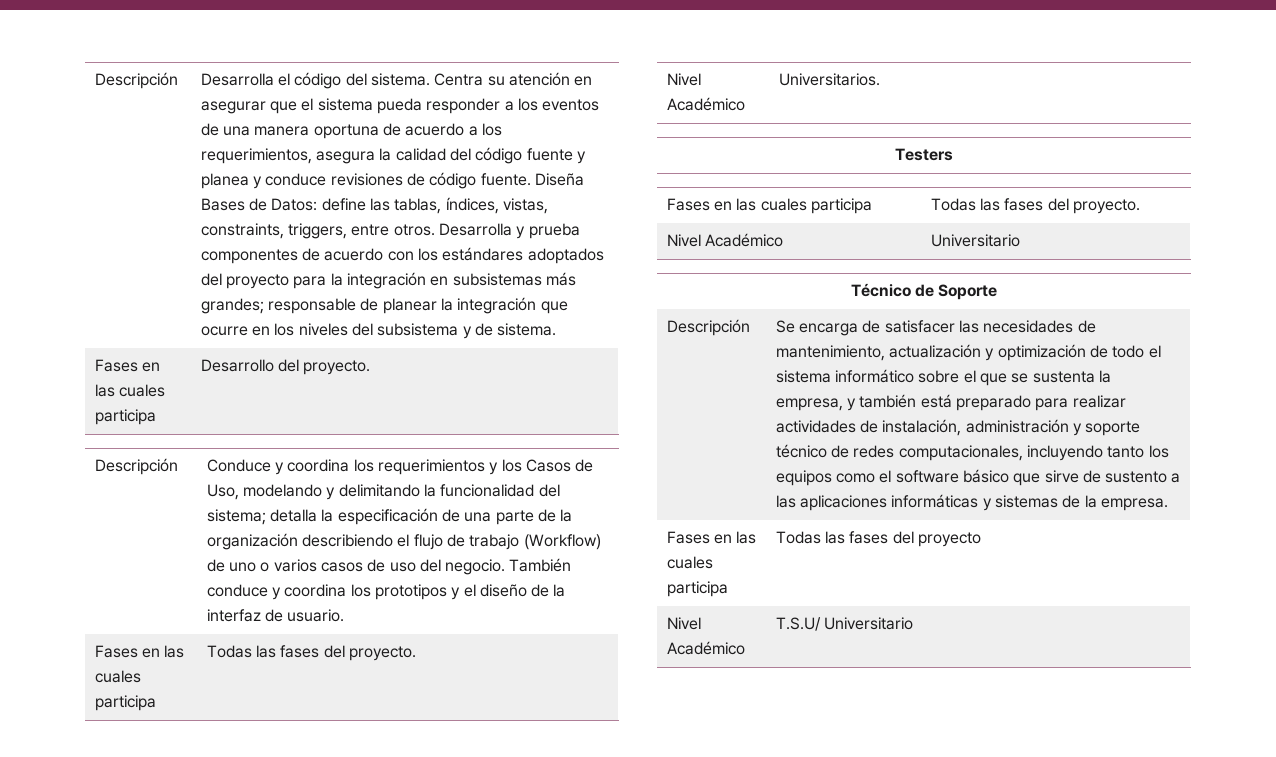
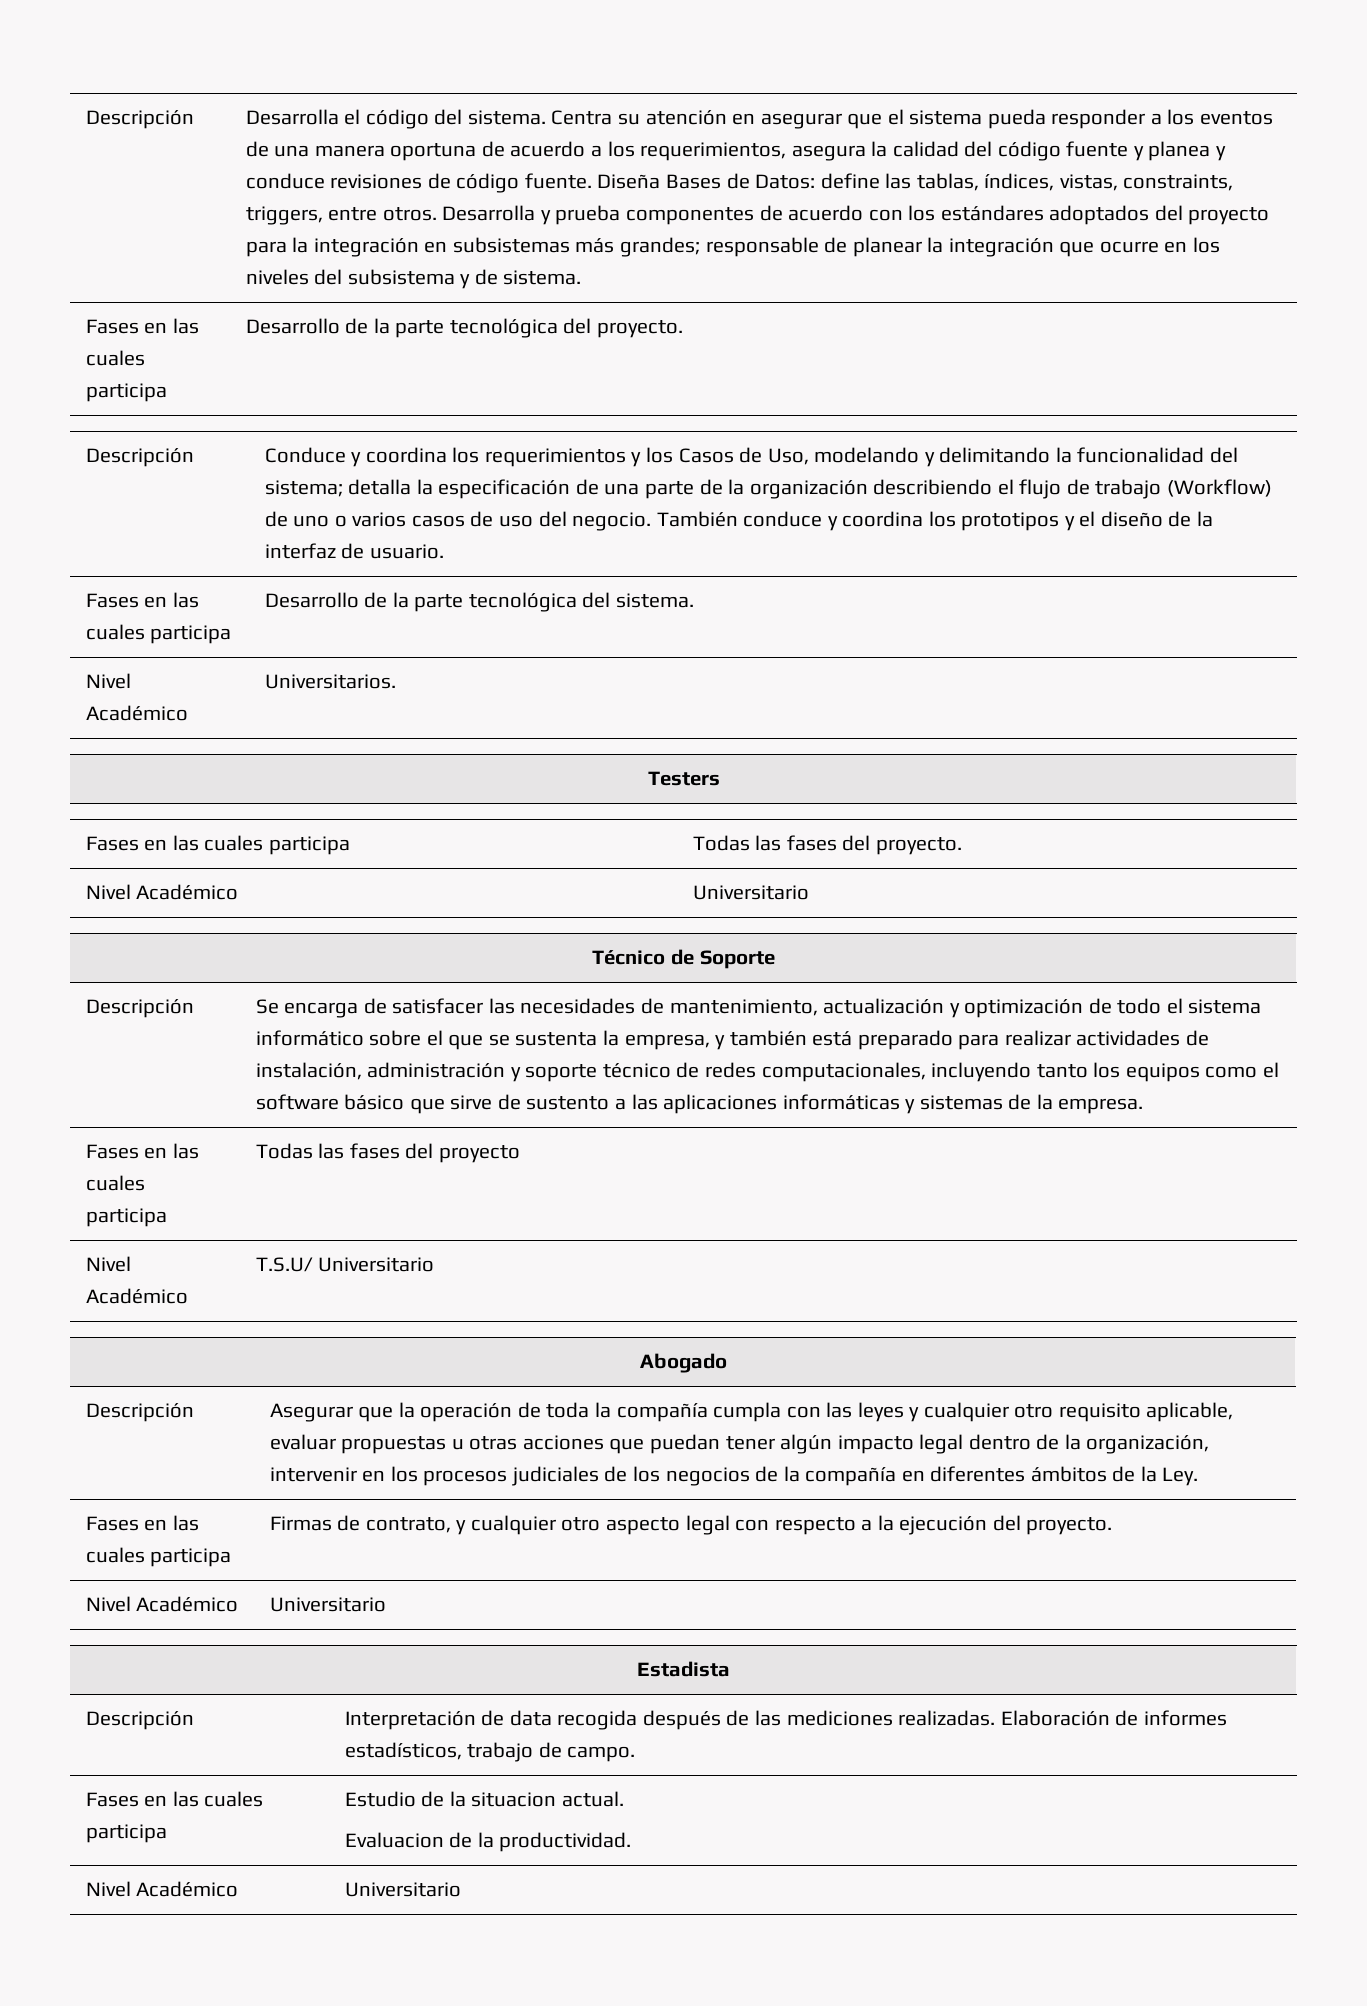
(274, 365) none -> [345,318,558,338] de la parte tecnológica
[206,645,416,661] Todas las fases del proyecto. -> [264,592,695,612] Desarrollo de la parte tecnológica del sistema.
(913, 623) none -> [639,1353,727,1373] [85,1403,194,1422] [269,1402,1234,1422] [269,1434,1210,1454] [269,1466,1199,1486] [85,1515,199,1531] [85,1547,232,1567] [269,1515,1113,1535] [85,1596,239,1612] [269,1597,386,1612] [637,1661,730,1677] [85,1711,194,1730] [344,1710,1227,1730] [344,1742,636,1762] [85,1791,264,1807] [85,1824,167,1843] [344,1791,624,1807] [344,1832,632,1852] [85,1881,239,1897] [344,1882,461,1897] // Abogado // Descripción | Asegurar que la operación de toda la compañía cumpla con las leyes y cualquier otro requisito aplicable, evaluar propuestas u otras acciones que puedan tener algún impacto legal dentro de la organización, intervenir en los procesos judiciales de los negocios de la compañía en diferentes ámbitos de la Ley. // Fases en las cuales participa | Firmas de contrato, y cualquier otro aspecto legal con respecto a la ejecución del proyecto. // Nivel Académico | Universitario // Estadista // Descripción | Interpretación de data recogida después de las mediciones realizadas. Elaboración de informes estadísticos, trabajo de campo. // Fases en las cuales participa | Estudio de la situacion actual. // Evaluacion de la productividad. // Nivel Académico | Universitario

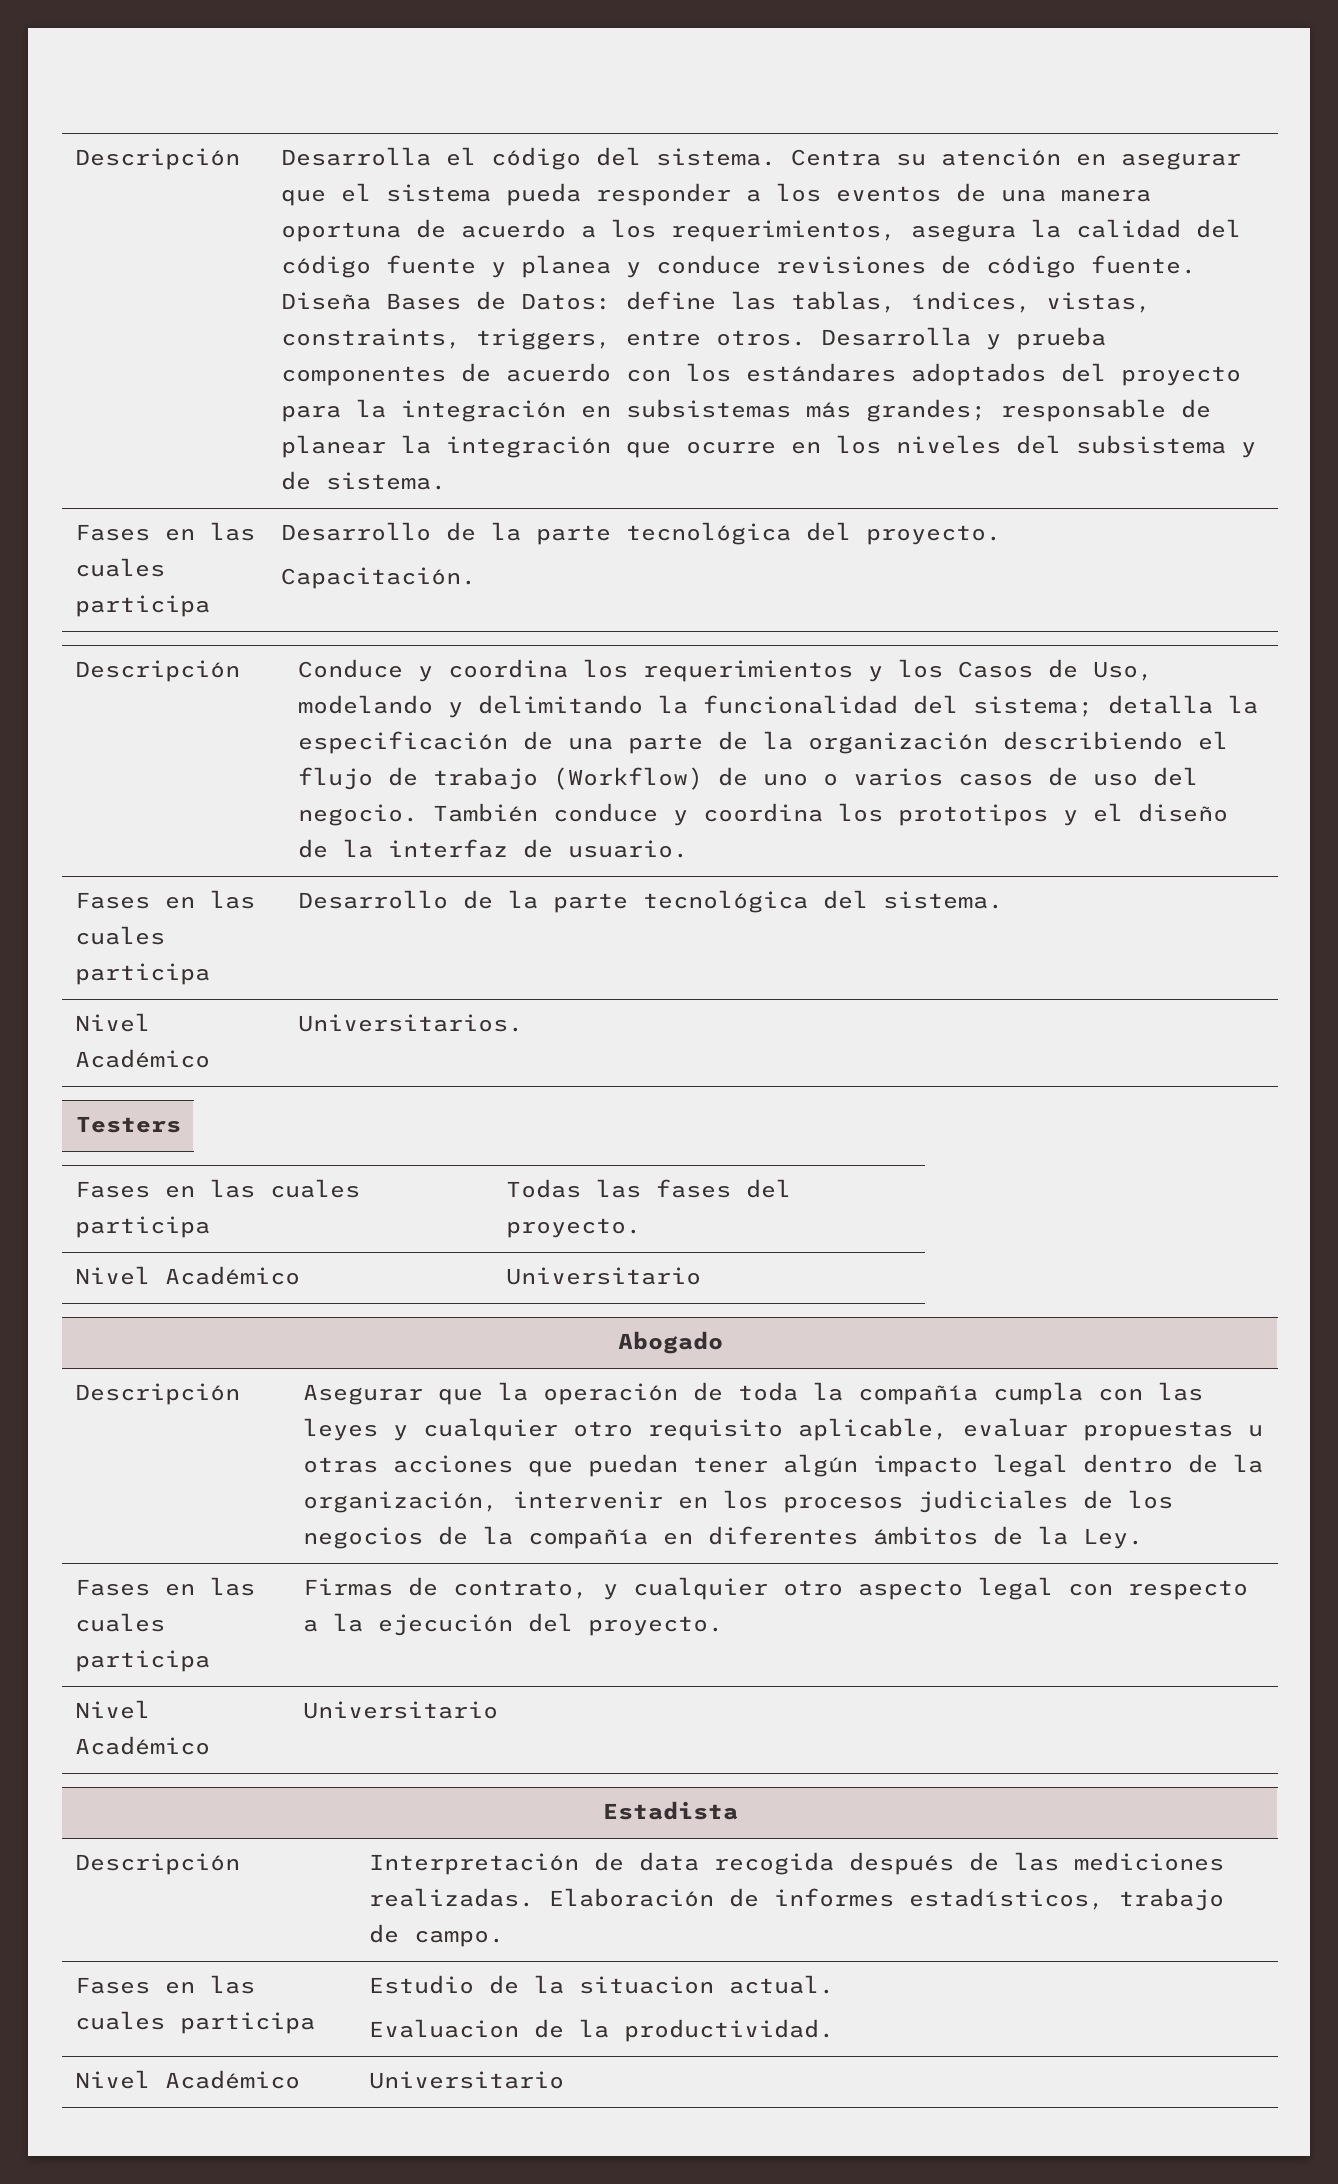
(684, 329) none -> [280,567,476,589] // Capacitación.
[592,949,775,969] [85,999,194,1018] [255,998,1262,1018] [255,1030,1209,1050] [255,1062,1279,1082] [255,1094,1144,1114] [85,1143,199,1159] [85,1175,145,1191] [85,1208,167,1227] [255,1143,520,1163] [85,1256,131,1272] [85,1288,188,1304] [255,1257,435,1272] // Técnico de Soporte // Descripción | Se encarga de satisfacer las necesidades de mantenimiento, actualización y optimización de todo el sistema informático sobre el que se sustenta la empresa, y también está preparado para realizar actividades de instalación, administración y soporte técnico de redes computacionales, incluyendo tanto los equipos como el software básico que sirve de sustento a las aplicaciones informáticas y sistemas de la empresa. // Fases en las cuales participa | Todas las fases del proyecto // Nivel Académico | T.S.U/ Universitario -> (701, 1276) none

